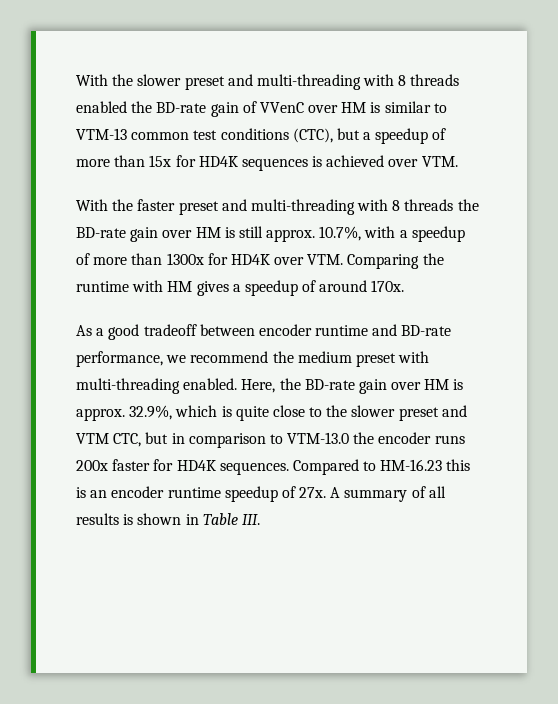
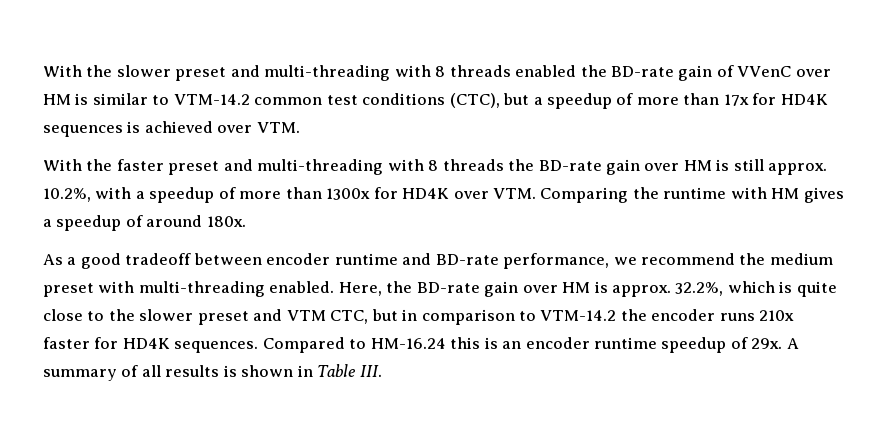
[76,128,127,140] VTM-13 -> [173,94,250,105] VTM-14.2
[149,155,172,167] 15x -> [723,94,749,106] 17x
[319,226,362,241] 10.7%, -> [43,188,91,202] 10.2%,
[371,280,405,292] 170x. -> [206,216,246,227] 180x.
[129,405,173,420] 32.9%, -> [675,282,724,296] 32.2%,
[287,432,350,444] VTM-13.0 -> [540,310,617,321] VTM-14.2
[76,460,108,471] 200x -> [759,310,795,321] 210x
[380,459,443,471] HM-16.23 -> [370,338,446,349] HM-16.24
[299,487,327,498] 27x. -> [751,338,783,349] 29x.

